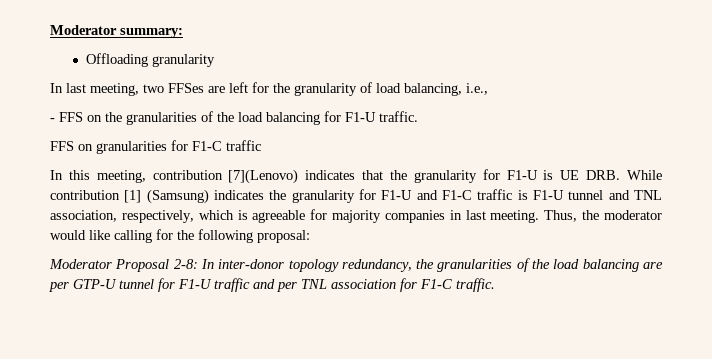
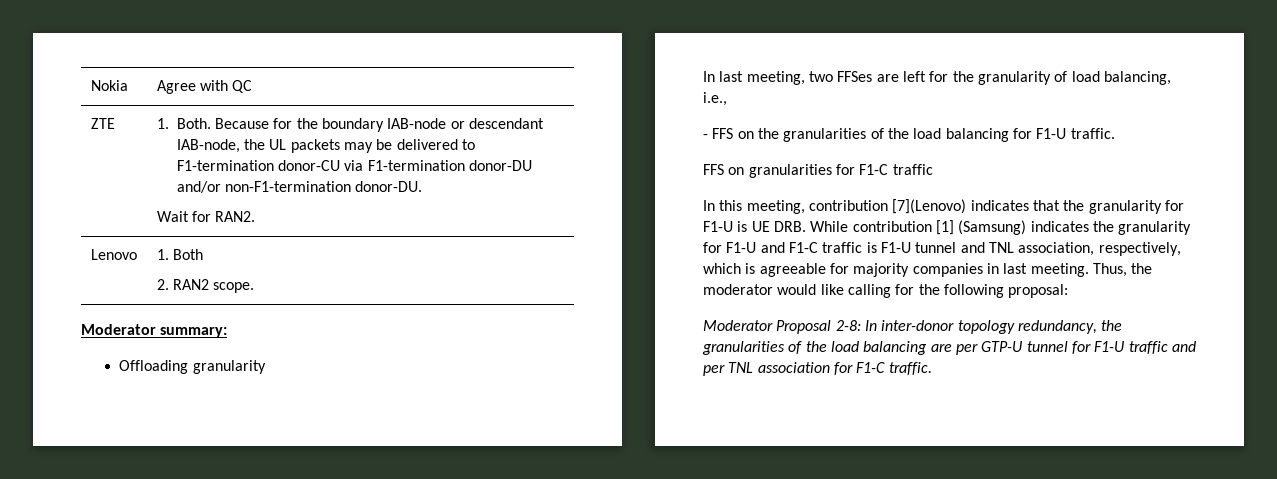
(50, 30) none -> [90,80,128,91] [156,80,253,94] [90,118,115,129] [156,118,545,132] [176,139,476,153] [176,160,533,171] [176,181,423,193] [156,211,256,222] [90,249,137,260] [156,249,204,260] [156,279,255,293] Nokia | Agree with QC // ZTE | 1. Both. Because for the boundary IAB-node or descendant IAB-node, the UL packets may be delivered to F1-termination donor-CU via F1-termination donor-DU and/or non-F1-termination donor-DU. // Wait for RAN2. // Lenovo | 1. Both // 2. RAN2 scope. //

